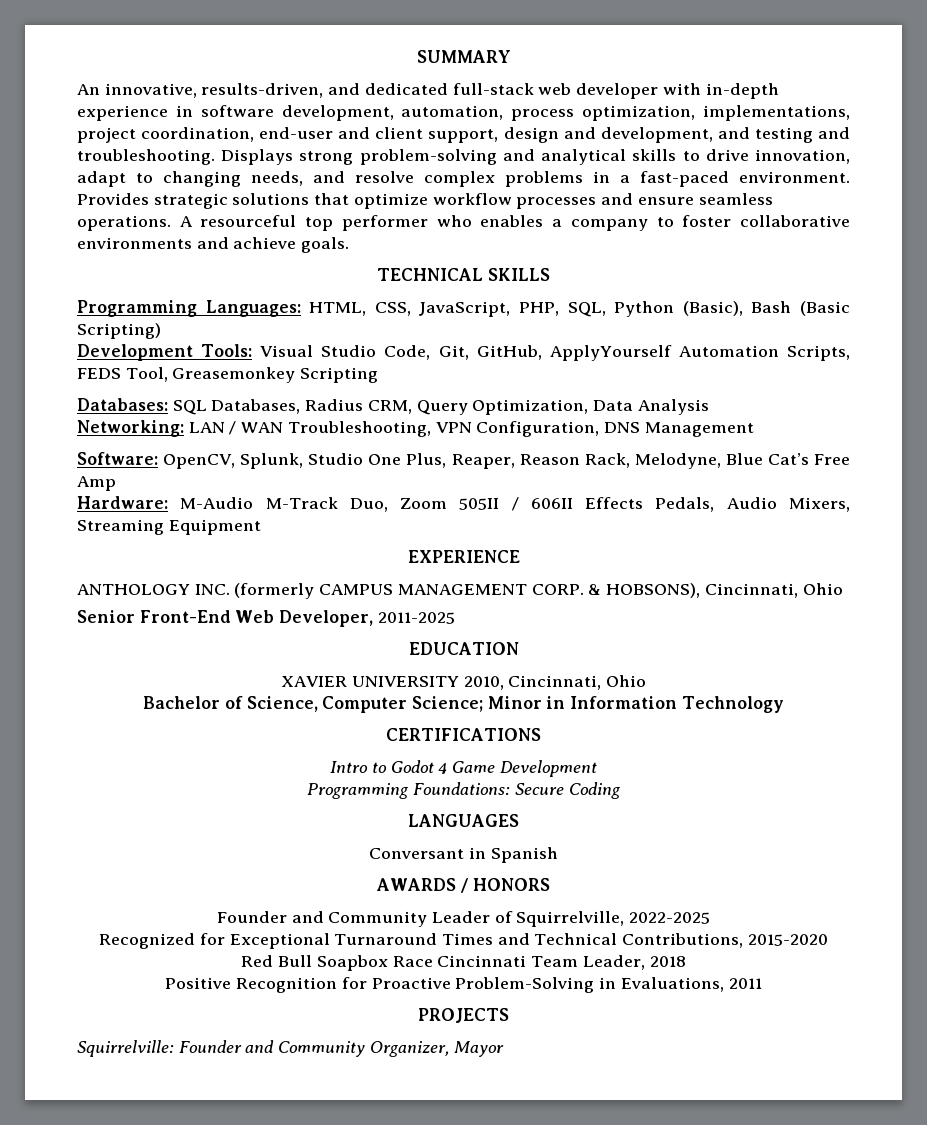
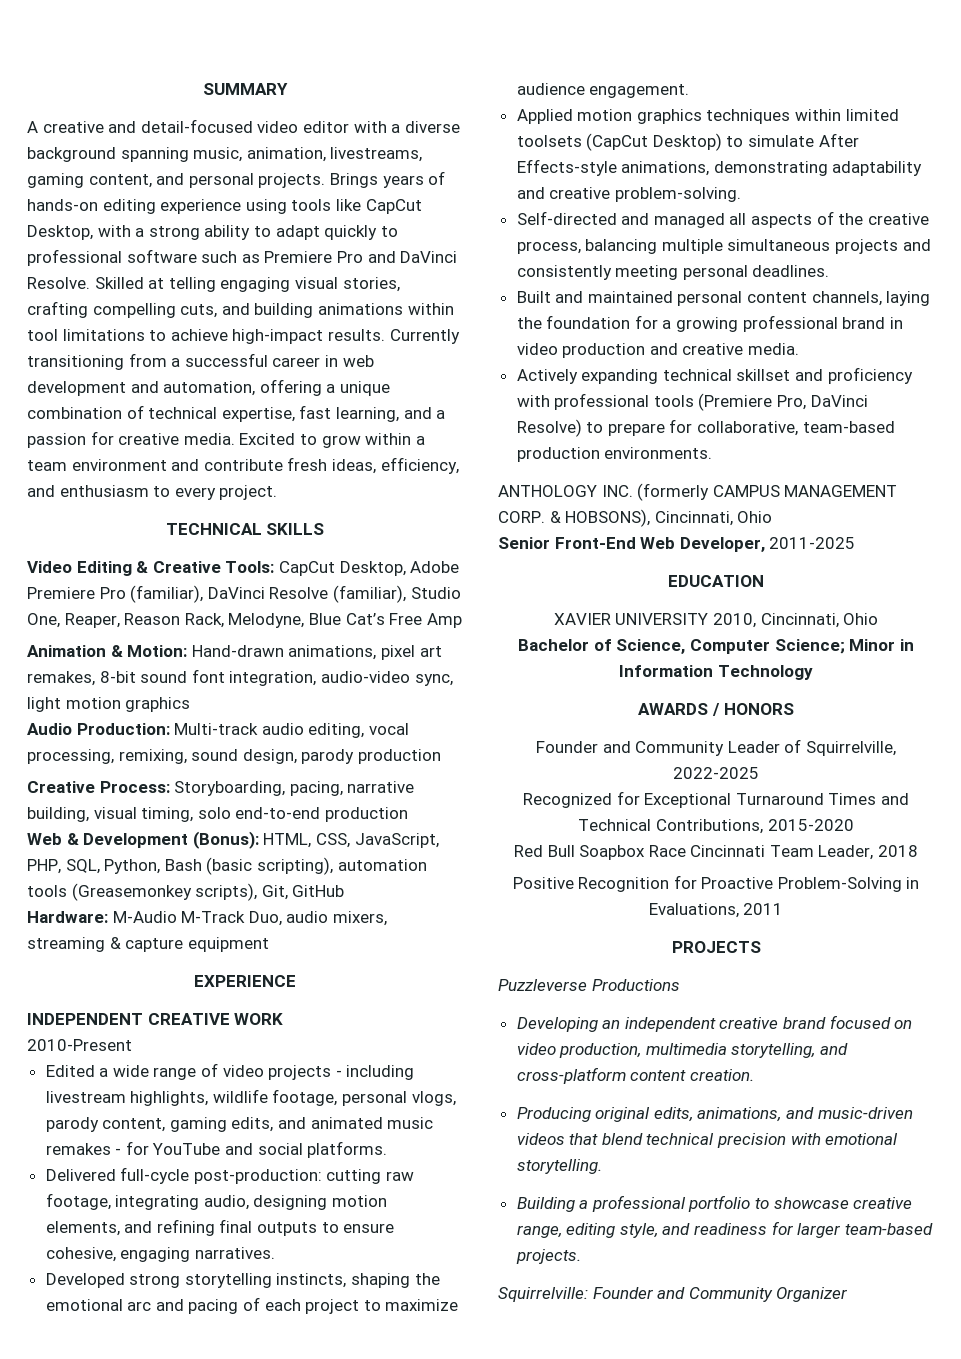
[77,83,779,99] [77,105,851,121] [77,127,850,143] [77,149,850,165] [77,171,850,187] [77,193,773,209] [77,215,851,231] [77,237,350,253] [377,268,550,281] [77,300,851,317] [77,323,161,339] [77,344,850,361] [77,367,379,383] [77,398,709,415] [77,420,754,437] [77,452,447,469] An innovative, results-driven, and dedicated full-stack web developer with in-depth experience in software development, automation, process optimization, implementations, project coordination, end-user and client support, design and development, and testing and troubleshooting. Displays strong problem-solving and analytical skills to drive innovation, adapt to changing needs, and resolve complex problems in a fast-paced environment. Provides strategic solutions that optimize workflow processes and ensure seamless operations. A resourceful top performer who enables a company to foster collaborative environments and achieve goals. // TECHNICAL SKILLS // Programming Languages: HTML, CSS, JavaScript, PHP, SQL, Python (Basic), Bash (Basic Scripting) // Development Tools: Visual Studio Code, Git, GitHub, ApplyYourself Automation Scripts, FEDS Tool, Greasemonkey Scripting // Databases: SQL Databases, Radius CRM, Query Optimization, Data Analysis // Networking: LAN / WAN Troubleshooting, VPN Configuration, DNS Management // Software: OpenCV, Splunk, Studio One Plus, -> [27,119,460,133] [27,147,423,162] [27,171,446,188] [27,199,422,214] [27,225,398,240] [27,249,458,266] [27,277,400,292] [27,301,454,318] [27,329,460,344] [27,353,374,370] [27,379,390,396] [27,405,446,422] [27,431,425,448] [27,457,459,474] [27,485,278,500] [165,523,325,535] [27,561,460,576] [27,585,461,603] [27,613,60,628] A creative and detail-focused video editor with a diverse background spanning music, animation, livestreams, gaming content, and personal projects. Brings years of hands-on editing experience using tools like CapCut Desktop, with a strong ability to adapt quickly to professional software such as Premiere Pro and DaVinci Resolve. Skilled at telling engaging visual stories, crafting compelling cuts, and building animations within tool limitations to achieve high-impact results. Currently transitioning from a successful career in web development and automation, offering a unique combination of technical expertise, fast learning, and a passion for creative media. Excited to grow within a team environment and contribute fresh ideas, efficiency, and enthusiasm to every project. // TECHNICAL SKILLS // Video Editing & Creative Tools: CapCut Desktop, Adobe Premiere Pro (familiar), DaVinci Resolve (familiar), Studio One,
[77,496,851,512] [77,519,261,535] [407,550,520,563] Hardware: M-Audio M-Track Duo, Zoom 505II / 606II Effects Pedals, Audio Mixers, Streaming Equipment // EXPERIENCE -> [27,645,442,660] [27,669,453,686] [27,697,191,712] [27,723,409,738] [27,749,441,764] [27,781,415,796] [27,807,408,822] [27,831,439,849] [27,857,427,875] [27,883,345,901] [27,911,387,926] [27,937,269,952] [194,975,296,987] [27,1013,284,1025] [27,1039,132,1051] [45,1063,415,1080] [45,1089,456,1106] [45,1117,434,1132] [45,1141,388,1158] [45,1167,415,1184] [45,1193,388,1210] [45,1219,395,1236] [45,1247,275,1262] [45,1273,440,1288] [45,1297,459,1314] [516,83,690,98] [516,109,899,124] [516,133,859,151] [516,159,923,176] [516,187,741,202] [516,211,929,228] [516,239,931,254] [516,265,830,280] [516,291,931,306] [516,315,903,332] [516,343,800,358] [516,367,913,384] [516,393,868,411] [516,419,895,437] [516,447,713,462] Animation & Motion: Hand-drawn animations, pixel art remakes, 8-bit sound font integration, audio-video sync, light motion graphics // Audio Production: Multi-track audio editing, vocal processing, remixing, sound design, parody production // Creative Process: Storyboarding, pacing, narrative building, visual timing, solo end-to-end production // Web & Development (Bonus): HTML, CSS, JavaScript, PHP, SQL, Python, Bash (basic scripting), automation tools (Greasemonkey scripts), Git, GitHub // Hardware: M-Audio M-Track Duo, audio mixers, streaming & capture equipment // EXPERIENCE // INDEPENDENT CREATIVE WORK // 2010-Present // Edited a wide range of video projects - including livestream highlights, wildlife footage, personal vlogs, parody content, gaming edits, and animated music remakes - for YouTube and social platforms. // Delivered full-cycle post-production: cutting raw footage, integrating audio, designing motion elements, and refining final outputs to ensure cohesive, engaging narratives. // Developed strong storytelling instincts, shaping the emotional arc and pacing of each project to maximize audience engagement. // Applied motion graphics techniques within limited toolsets (CapCut Desktop) to simulate After Effects-style animations, demonstrating adaptability and creative problem-solving. // Self-directed and managed all aspects of the creative process, balancing multiple simultaneous projects and consistently meeting personal deadlines. // Built and maintained personal content channels, laying the foundation for a growing professional brand in video production and creative media. // Actively expanding technical skillset and proficiency with professional tools (Premiere Pro, DaVinci Resolve) to prepare for collaborative, team-based production environments.
[386,728,541,741] [330,760,597,777] [307,782,621,799] [408,814,519,827] [369,847,558,863] // CERTIFICATIONS // Intro to Godot 4 Game Development // Programming Foundations: Secure Coding // LANGUAGES // Conversant in Spanish -> (813, 672) none
(509, 1015) none -> [498,979,680,991] [516,1015,913,1032] [516,1043,849,1058] [516,1067,754,1084] [516,1107,913,1122] [516,1133,899,1148] [516,1159,602,1174] [516,1195,913,1212] [516,1221,933,1238] [515,1249,581,1264] // Puzzleverse Productions // Developing an independent creative brand focused on video production, multimedia storytelling, and cross-platform content creation. // Producing original edits, animations, and music-driven videos that blend technical precision with emotional storytelling. // Building a professional portfolio to showcase creative range, editing style, and readiness for larger team-based projects.
[369,1041,504,1057] Organizer, Mayor -> [776,1287,848,1302] Organizer

